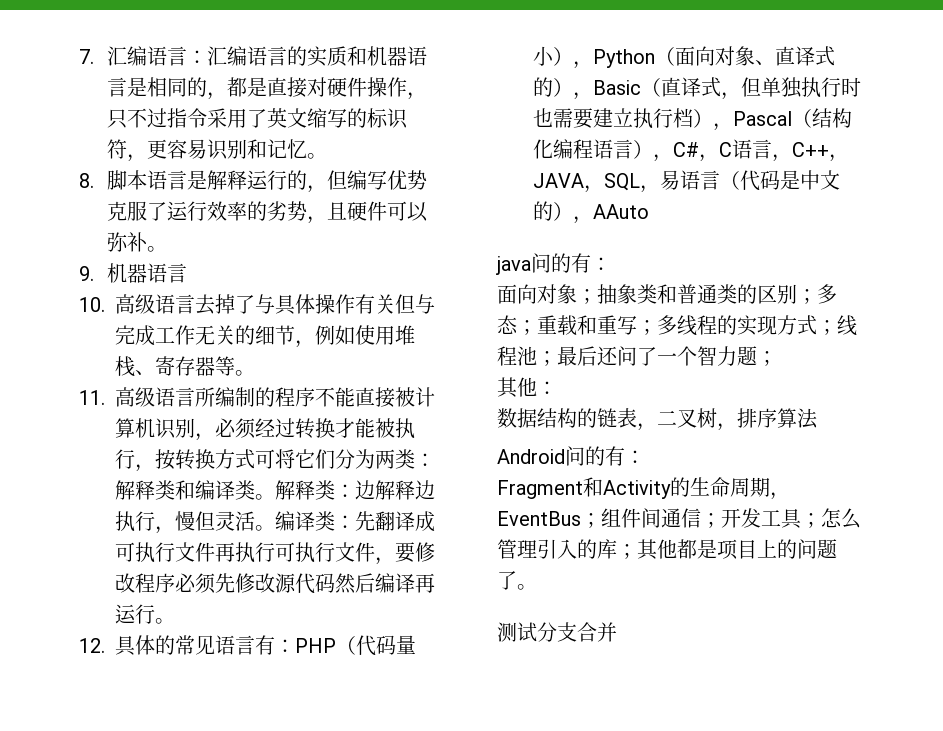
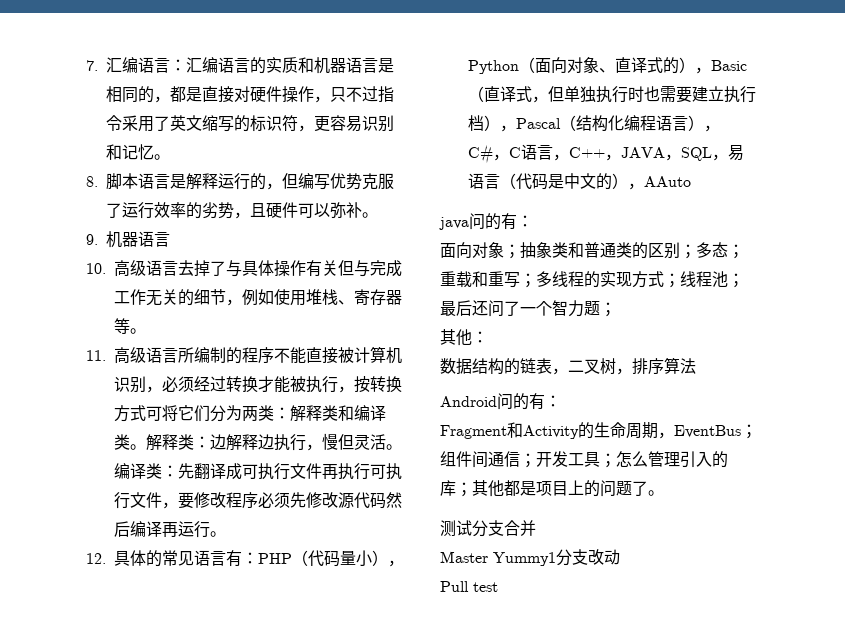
(617, 632) none -> [440,549,620,566] [440,581,498,592] // Master Yummy1分支改动 // Pull test

